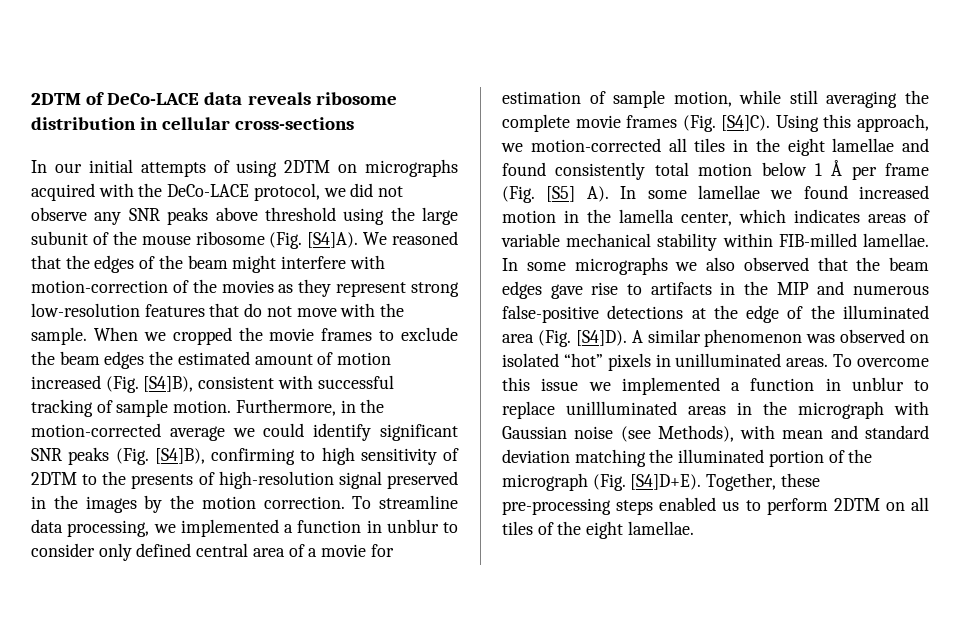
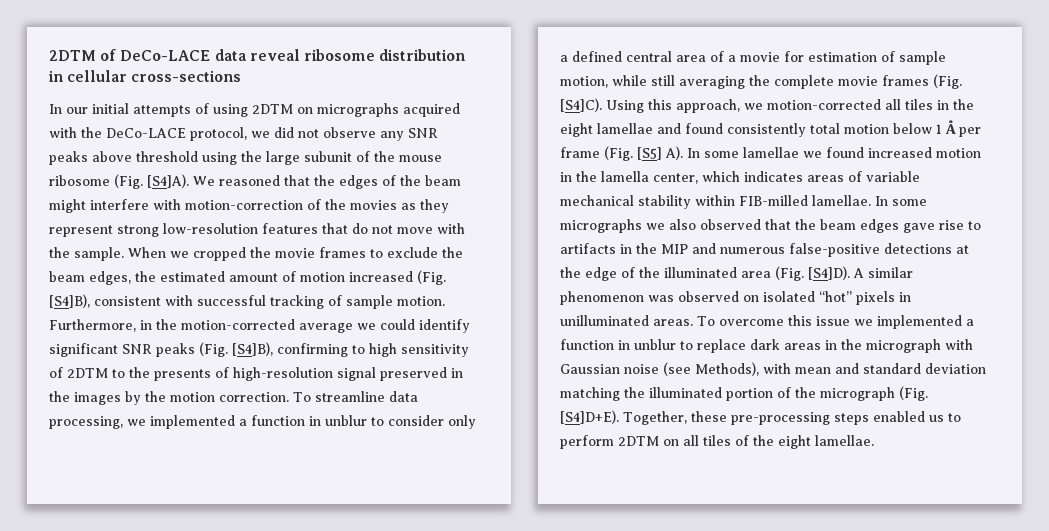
[247,92,311,105] reveals -> [249,49,300,61] reveal
[104,351,145,369] edges -> [89,271,131,285] edges,
(132, 552) none -> [560,55,568,62] a
[566,401,677,415] unillluminated -> [750,339,780,350] dark

